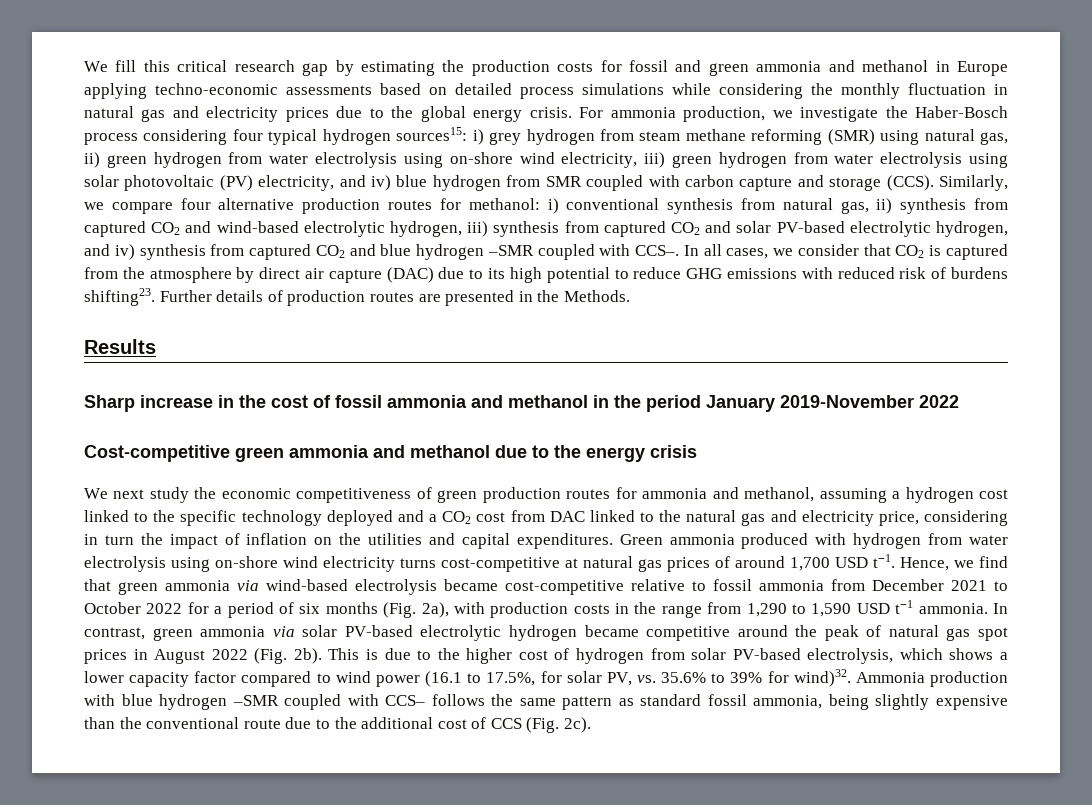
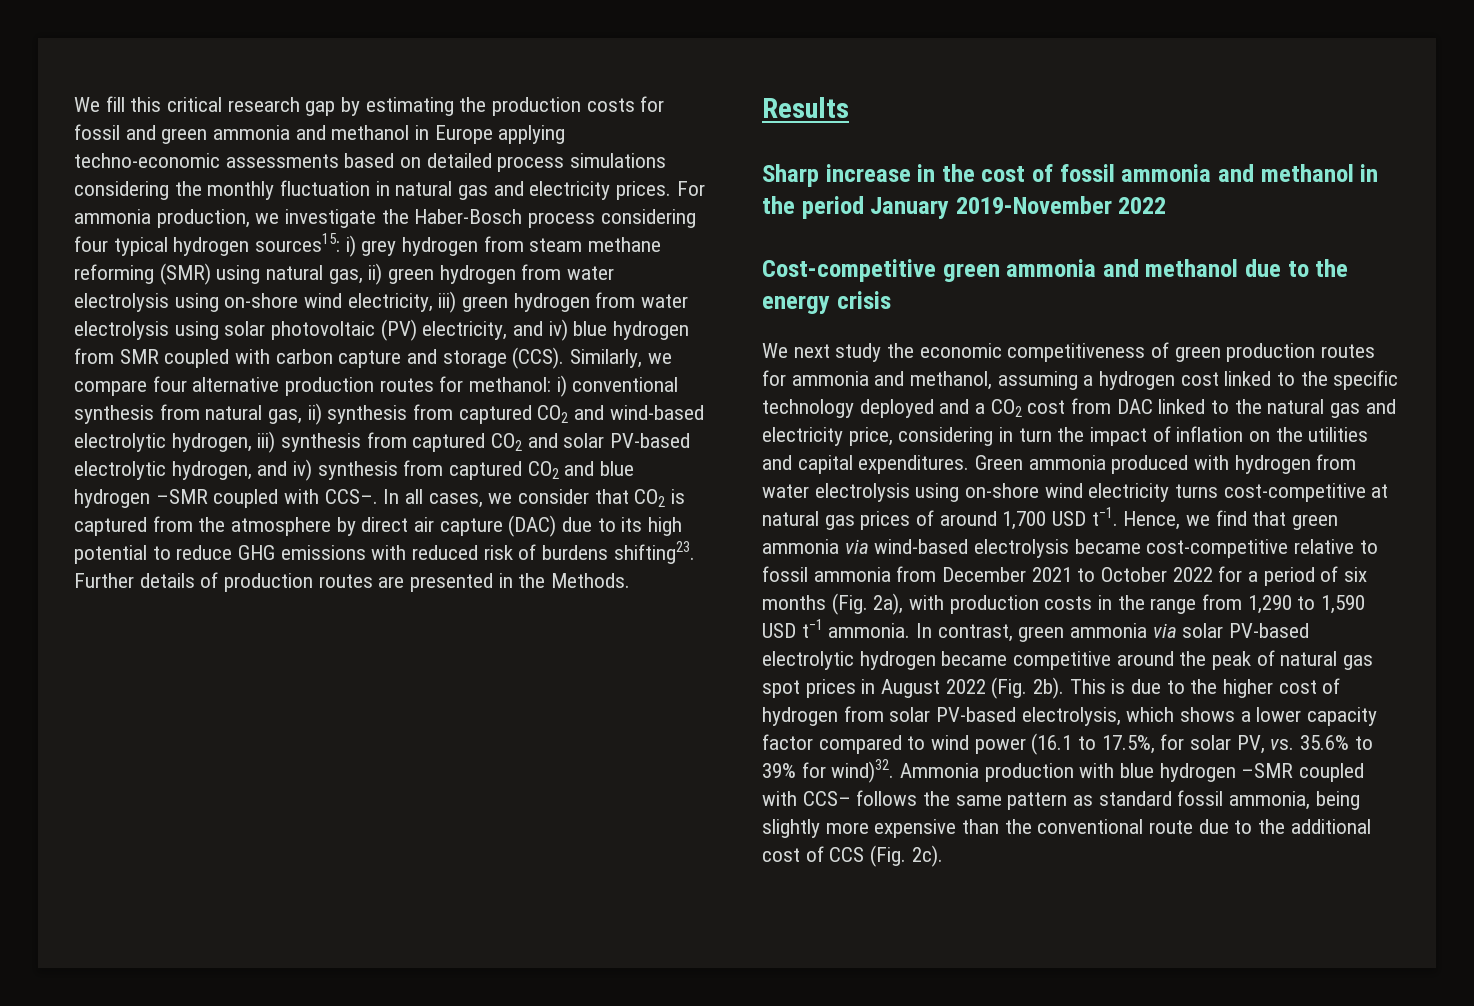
[672,83,711,95] while -> (667, 160) none
[285,106,572,122] prices due to the global energy crisis. -> [616,181,672,200] prices.
(930, 702) none -> [825,822,869,834] more

